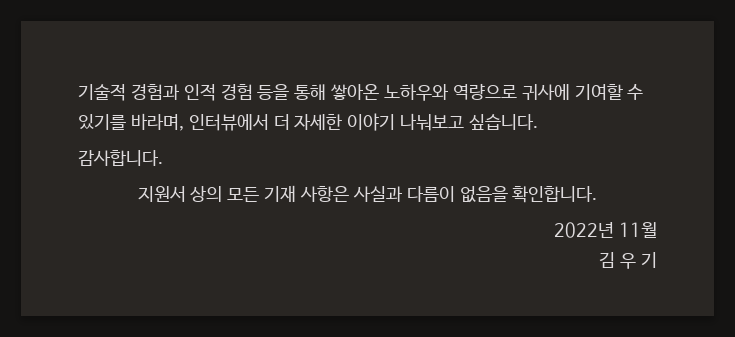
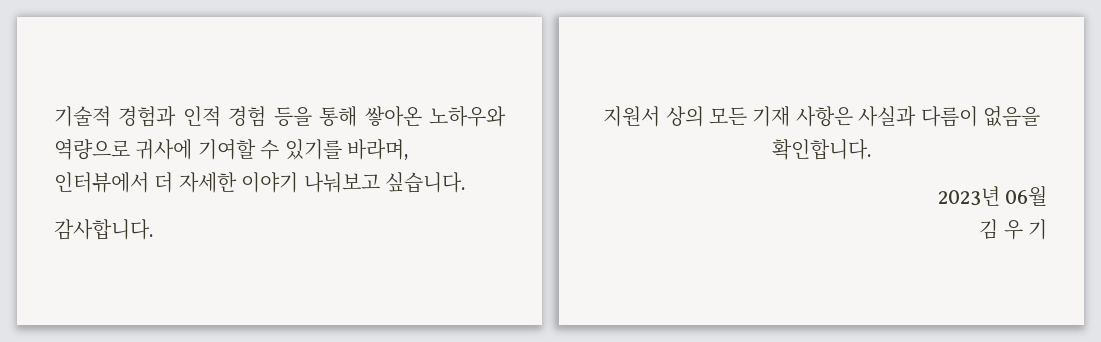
[554,222,657,238] 2022년 11월 -> [937,185,1047,206] 2023년 06월

